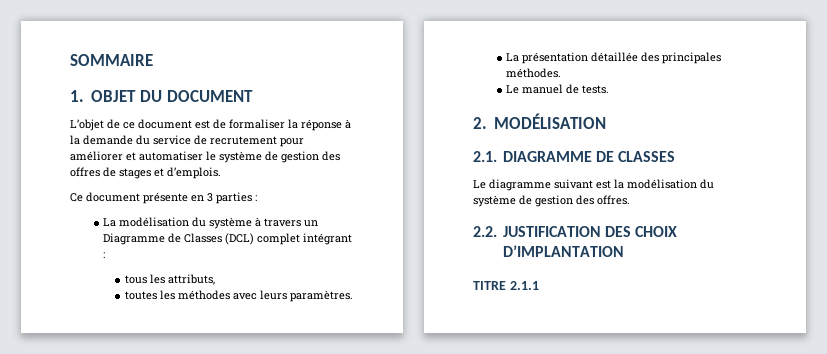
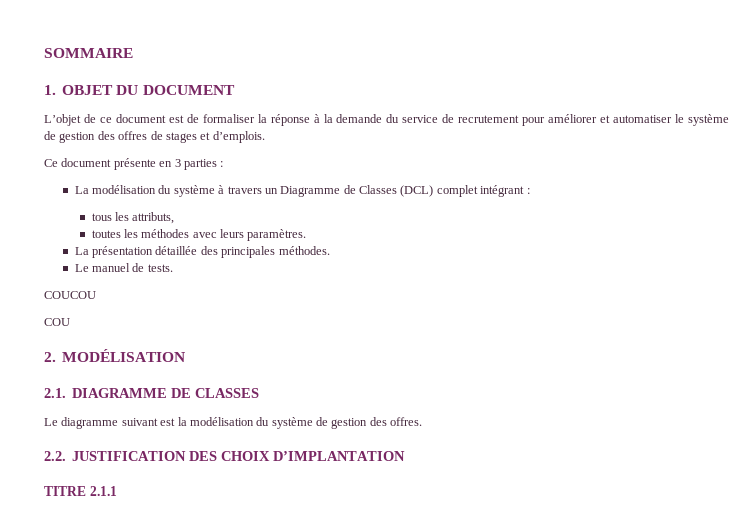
(610, 89) none -> [44,291,96,299] [44,318,70,326] // COUCOU // COU

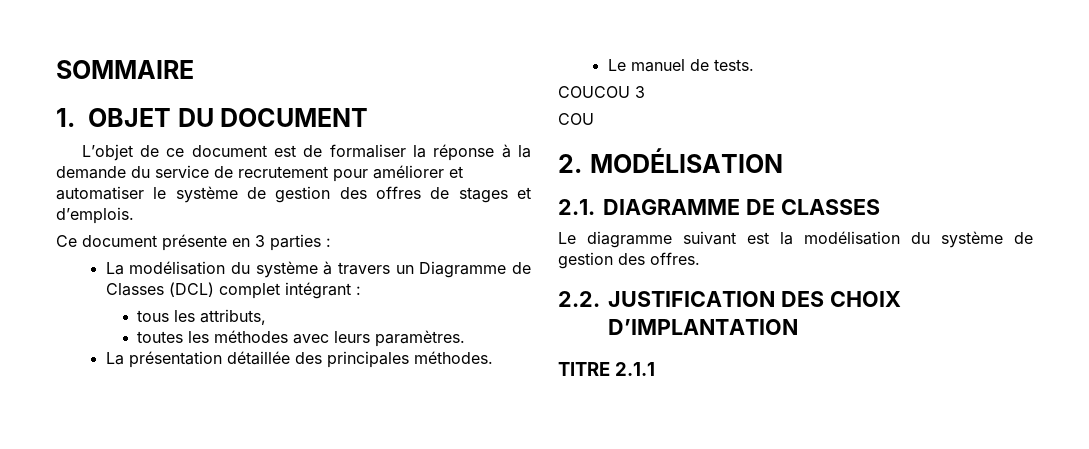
(96, 295) none -> [635,86,645,98] 3

